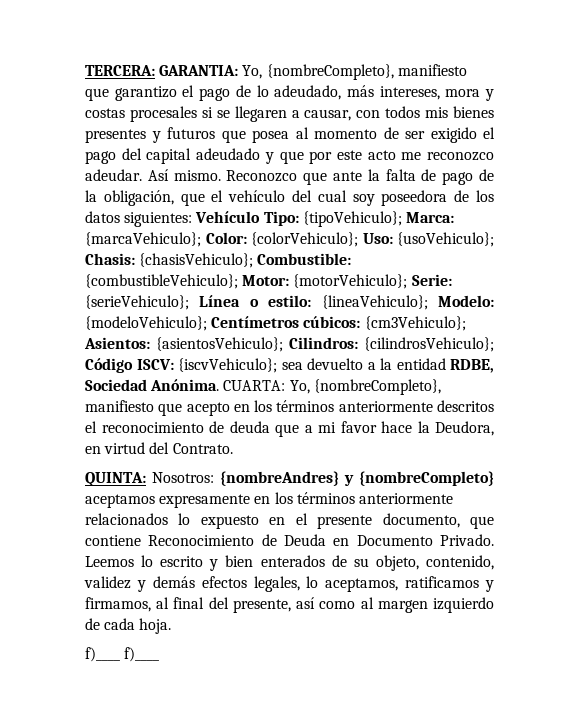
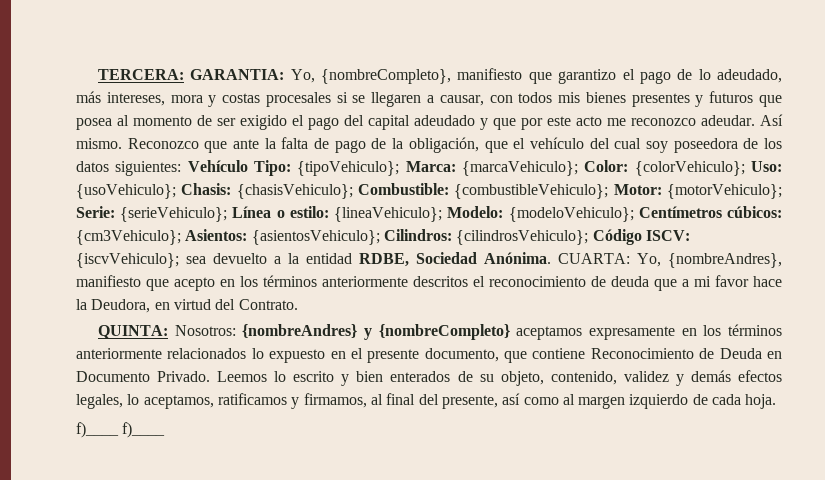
[313,379,441,395] {nombreCompleto}, -> [668,253,782,268] {nombreAndres},

